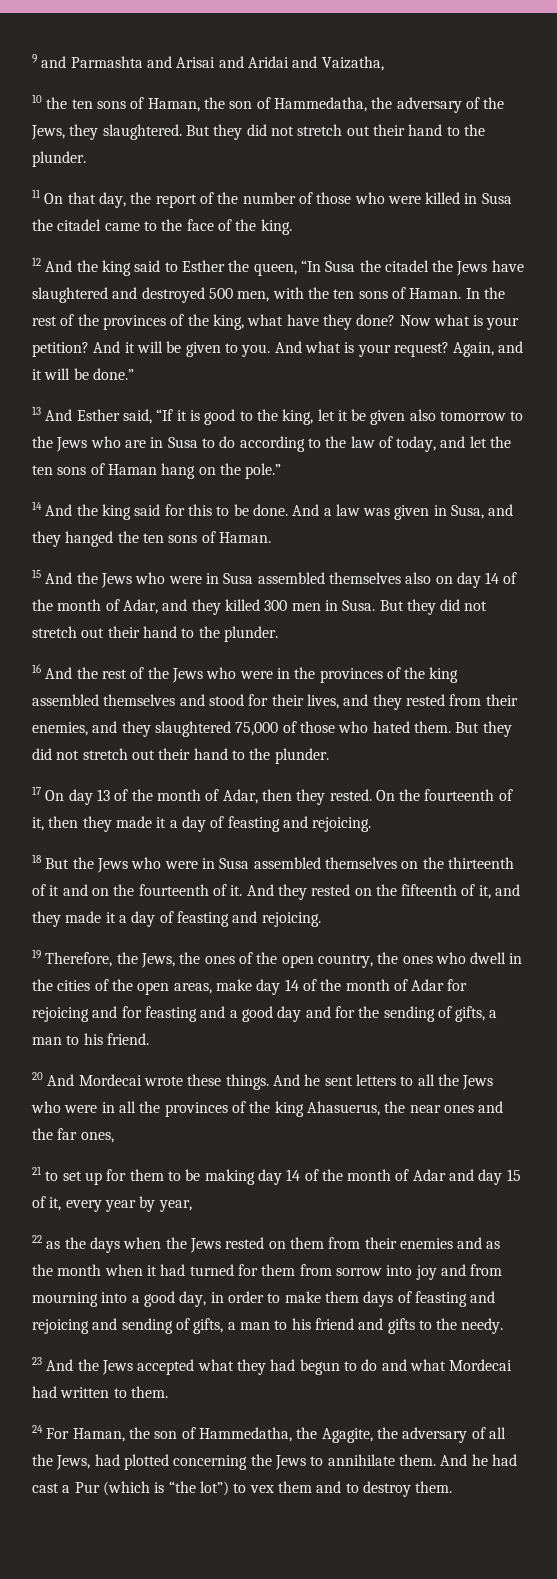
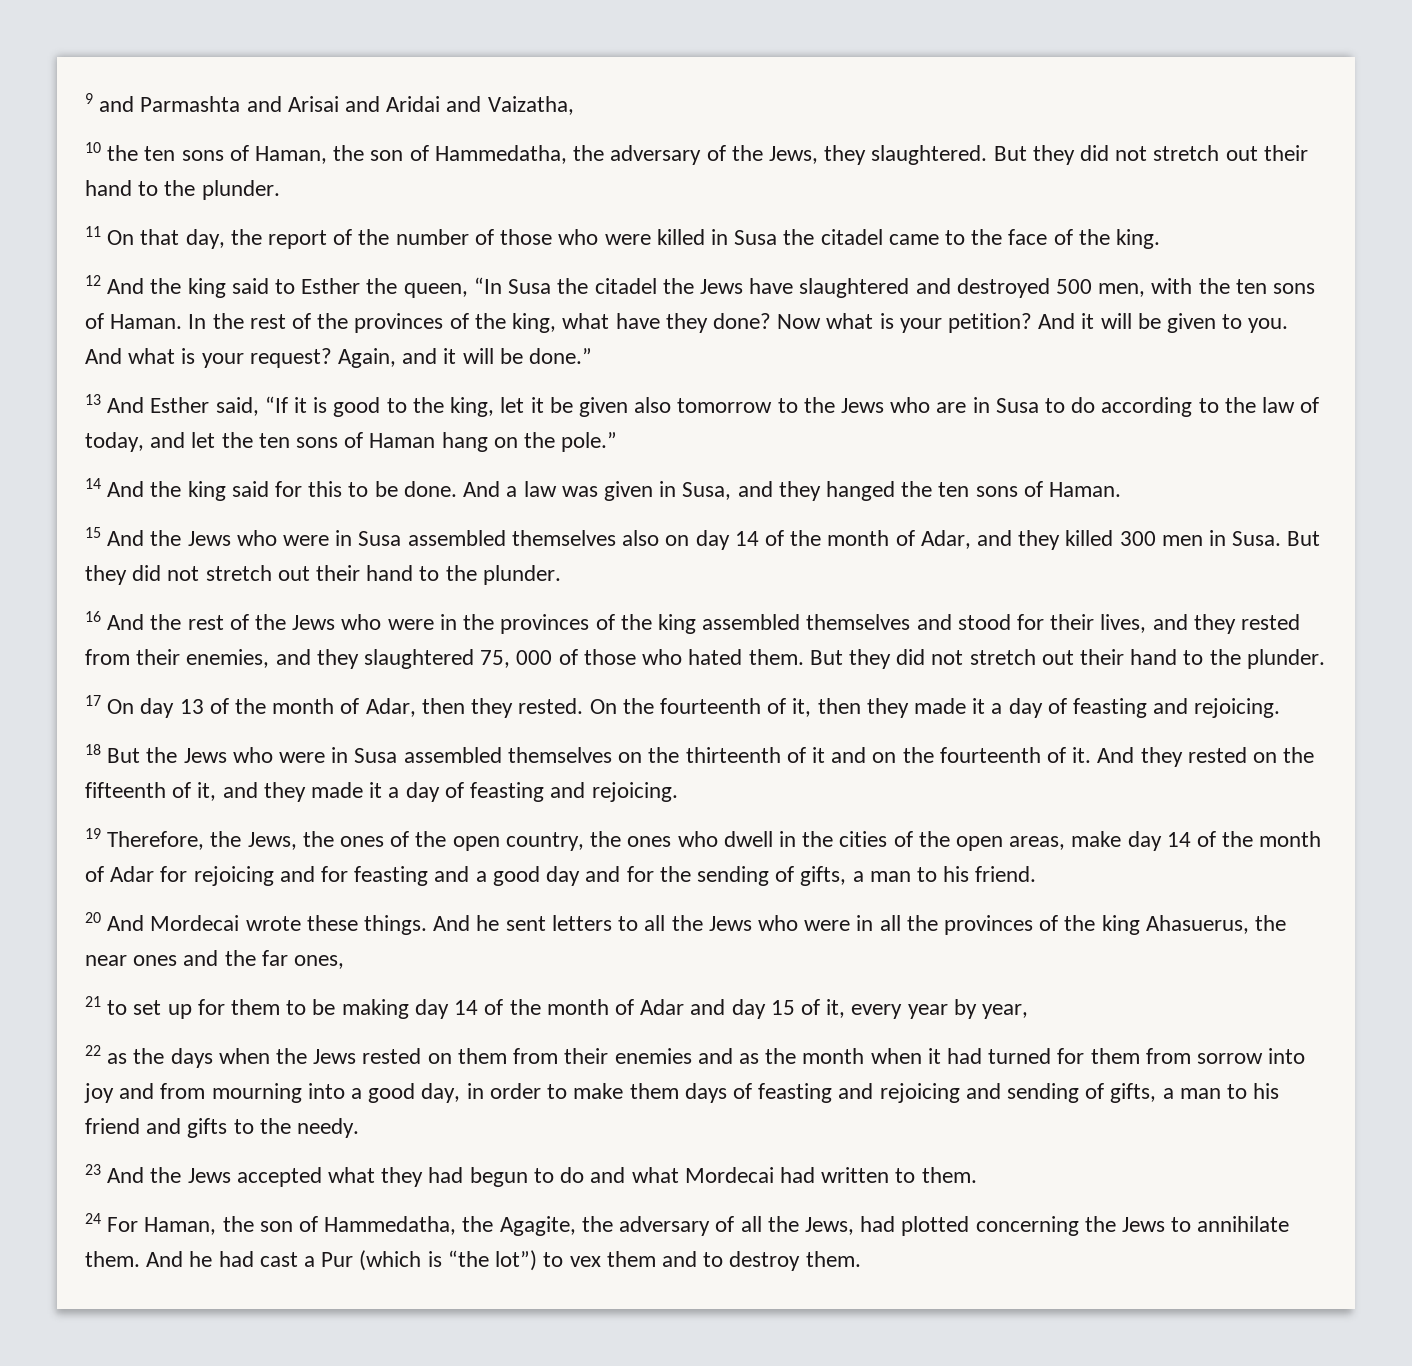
[235,722,279,736] 75,000 -> [480,650,553,668] 75, 000

